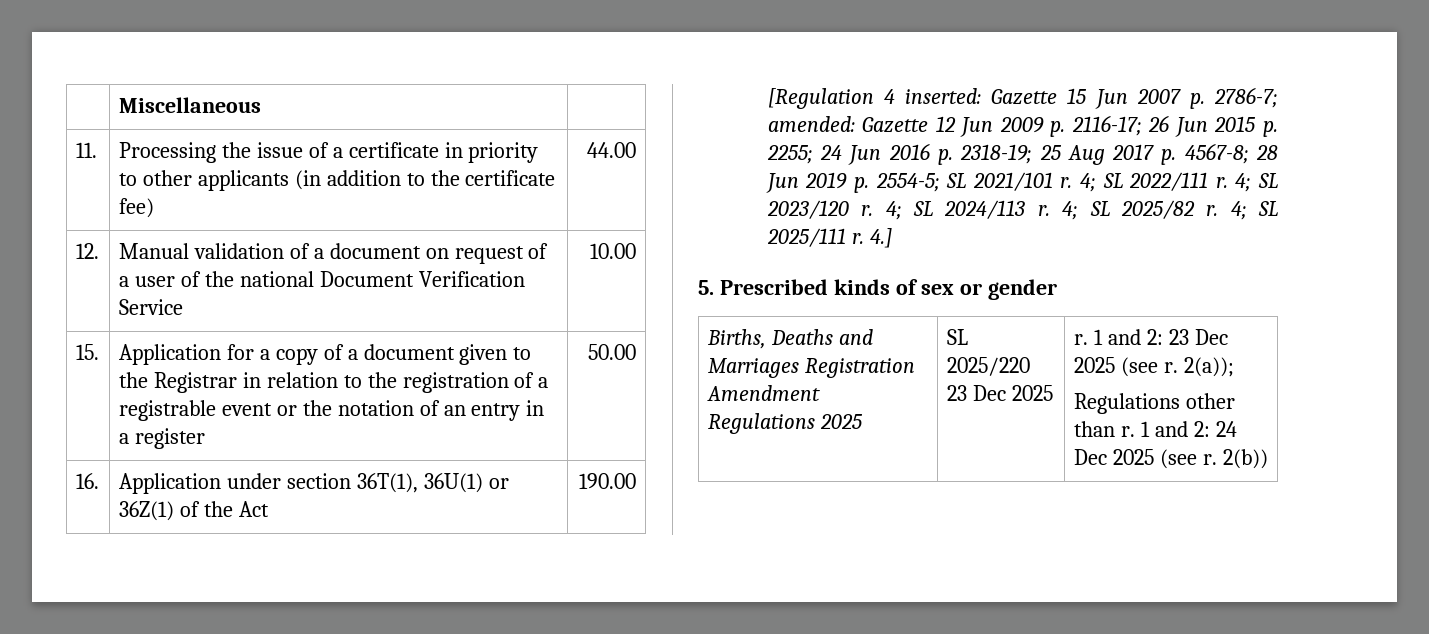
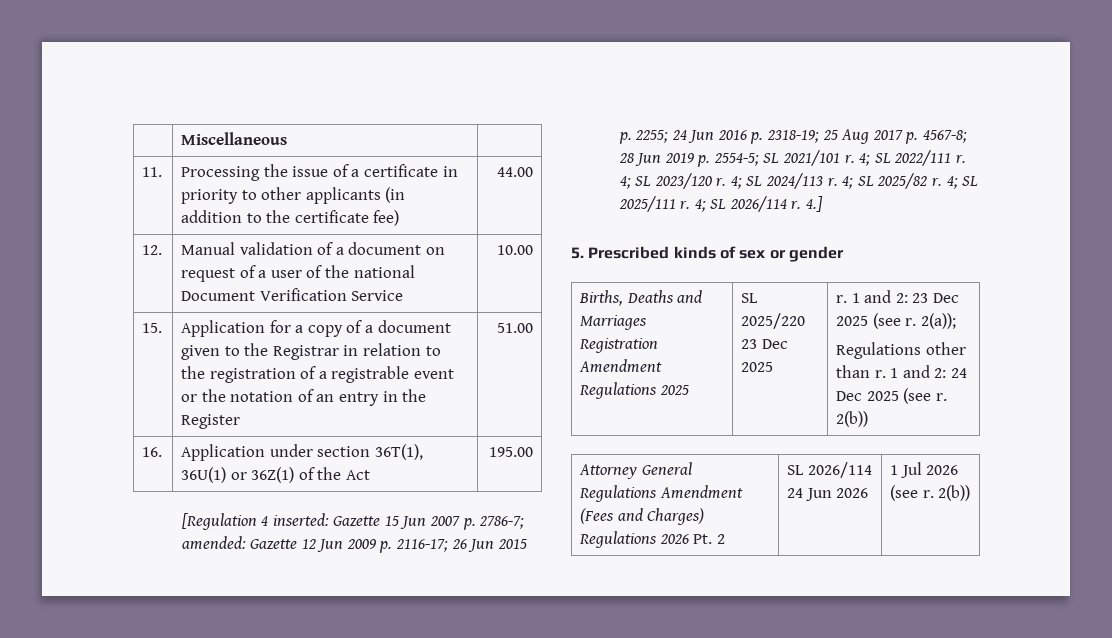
[118,428,205,449] [588,344,637,360] a register | 50.00 -> [402,389,427,402] [181,414,241,429] [496,323,533,333] the Register | 51.00
[579,473,637,489] 190.00 -> [488,447,533,457] 195.00
(864, 238) none -> [694,196,802,212] 4; SL 2026/114 r.
(1268, 459) none -> [579,462,692,479] [579,485,743,502] [580,508,705,525] [579,531,725,548] [787,462,872,478] [787,488,869,501] [890,462,959,478] [890,485,971,501] // Attorney General Regulations Amendment (Fees and Charges) Regulations 2026 Pt. 2 | SL 2026/114 24 Jun 2026 | 1 Jul 2026 (see r. 2(b))

